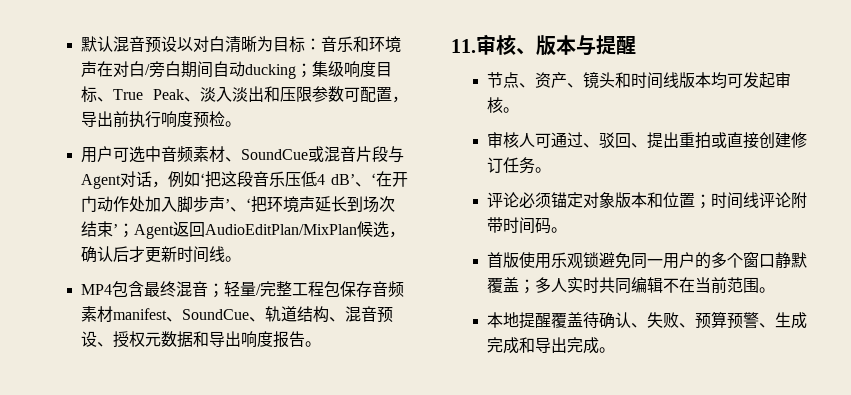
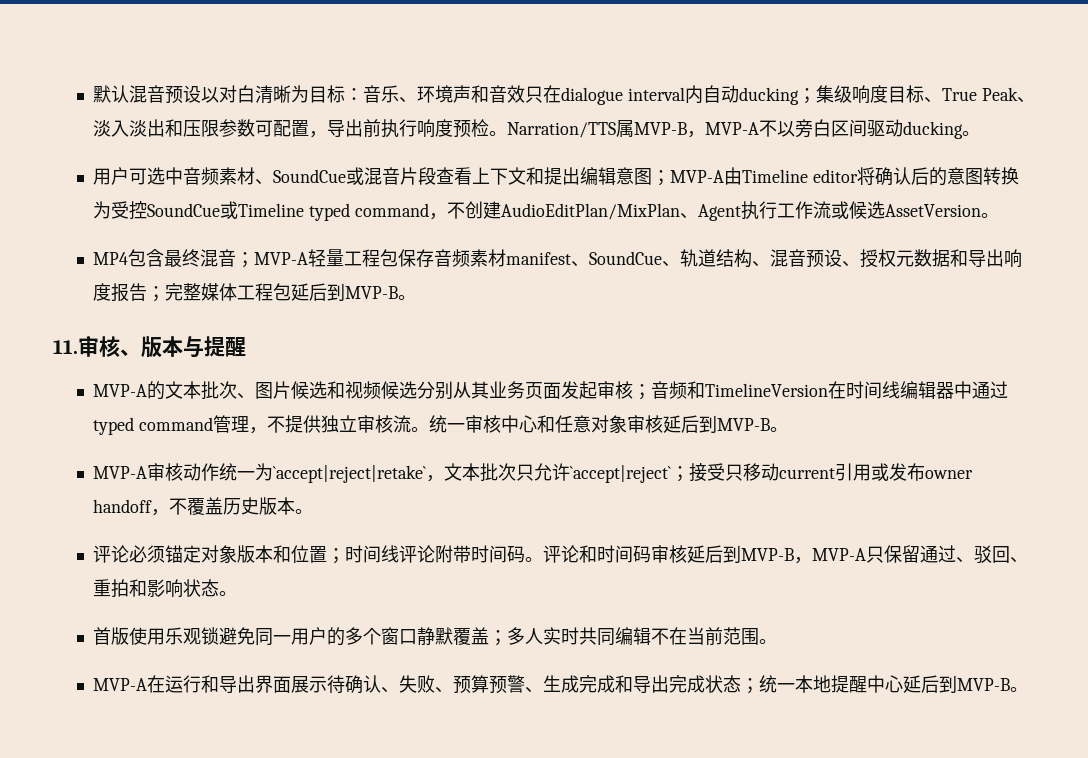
[353,36,402,53] [81,61,214,78] 和环境声在对白/旁白期间 -> [399,85,703,105] 、环境声和音效只在dialogue interval内
(242, 124) none -> [507,119,981,139] Narration/TTS属MVP-B，MVP-A不以旁白区间驱动ducking。
[388,146,405,163] [81,171,408,189] [81,196,396,213] [81,221,406,239] [81,246,226,263] 与Agent对话，例如‘把这段音乐压低4 dB’、‘在开门动作处加入脚步声’、‘把环境声延长到场次结束’；Agent返回AudioEditPlan/MixPlan候选，确认后才更新时间线 -> [436,167,1019,186] [93,201,981,221] 查看上下文和提出编辑意图；MVP-A由Timeline editor将确认后的意图转换为受控SoundCue或Timeline typed command，不创建AudioEditPlan/MixPlan、Agent执行工作流或候选AssetVersion
[224,281,293,297] 轻量/完整 -> [254,249,345,267] MVP-A轻量
(306, 339) none -> [147,283,399,302] ；完整媒体工程包延后到MVP-B
[487,71,792,89] [487,97,520,113] [487,132,808,149] [487,157,536,174] 节点、资产、镜头和时间线版本均可发起审核。 // 审核人可通过、驳回、提出重拍或直接创建修订任务 -> [93,381,1009,400] [93,415,788,435] [93,463,974,483] [93,497,296,516] MVP-A的文本批次、图片候选和视频候选分别从其业务页面发起审核；音频和TimelineVersion在时间线编辑器中通过typed command管理，不提供独立审核流。统一审核中心和任意对象审核延后到MVP-B。 // MVP-A审核动作统一为`accept|reject|retake`，文本批次只允许`accept|reject`；接受只移动current引用或发布owner handoff，不覆盖历史版本
(568, 230) none -> [543,545,1029,564] [93,579,238,598] 评论和时间码审核延后到MVP-B，MVP-A只保留通过、驳回、重拍和影响状态。
[487,312,584,329] 本地提醒覆盖 -> [93,675,328,693] MVP-A在运行和导出界面展示
(600, 345) none -> [705,675,1011,694] 状态；统一本地提醒中心延后到MVP-B

